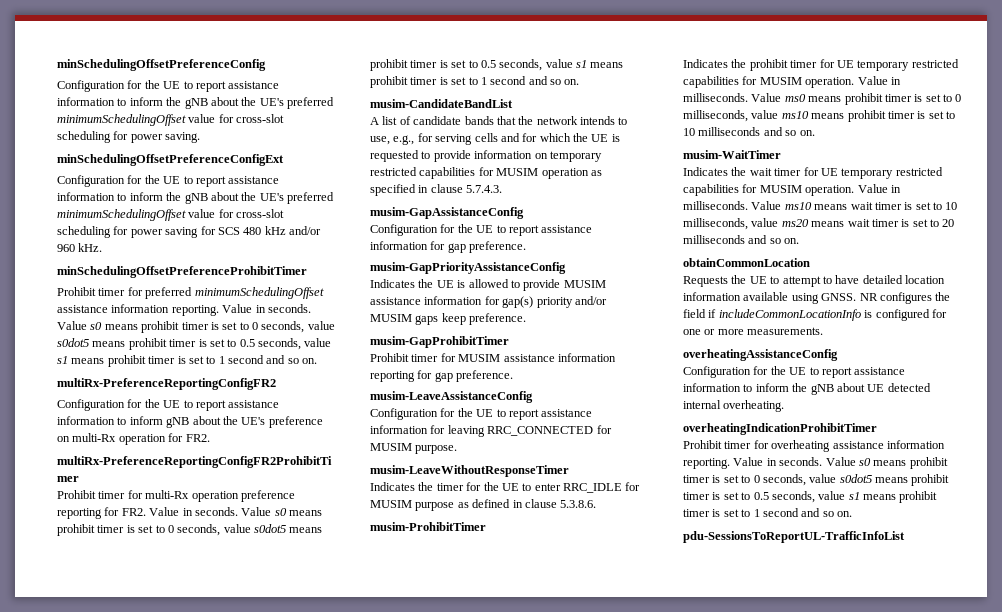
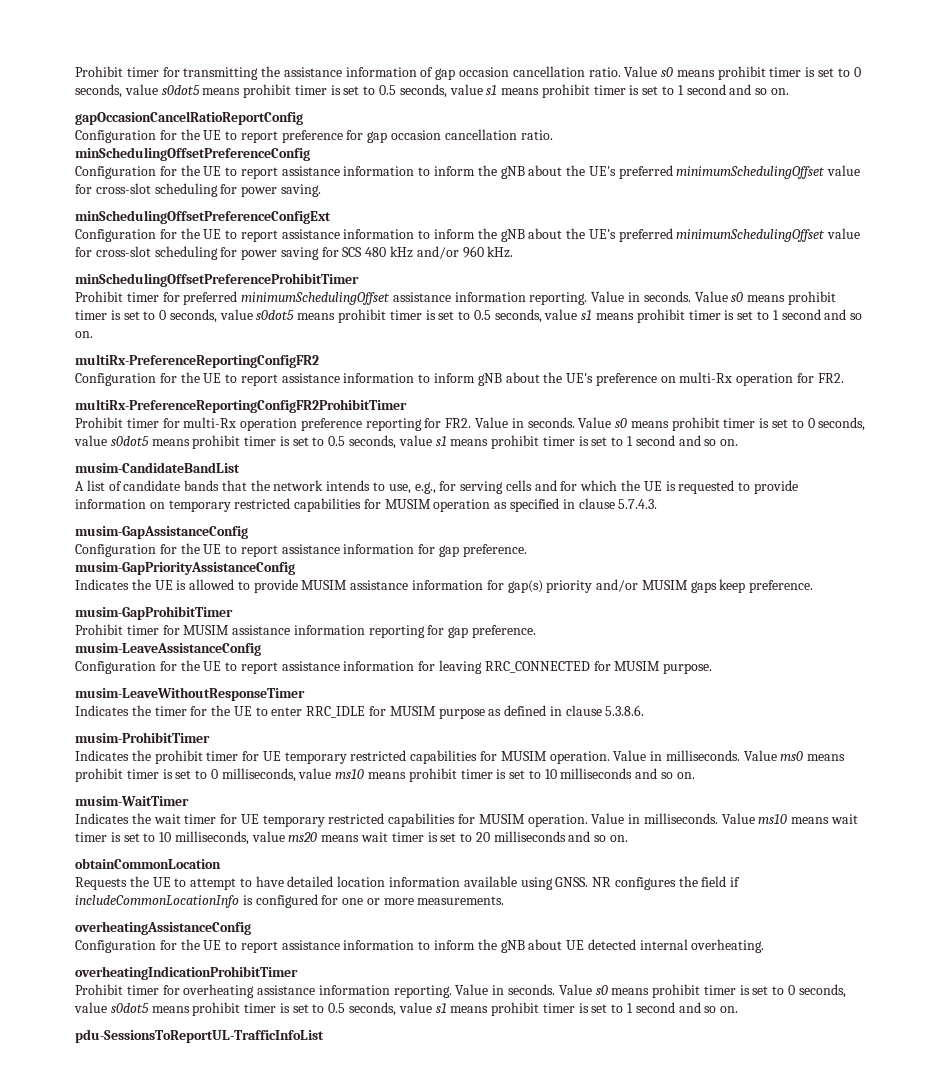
(57, 65) none -> [75,66,861,80] [75,84,789,98] [75,111,303,125] [75,129,553,143] Prohibit timer for transmitting the assistance information of gap occasion cancellation ratio. Value s0 means prohibit timer is set to 0 seconds, value s0dot5 means prohibit timer is set to 0.5 seconds, value s1 means prohibit timer is set to 1 second and so on. // gapOccasionCancelRatioReportConfig // Configuration for the UE to report preference for gap occasion cancellation ratio. //

